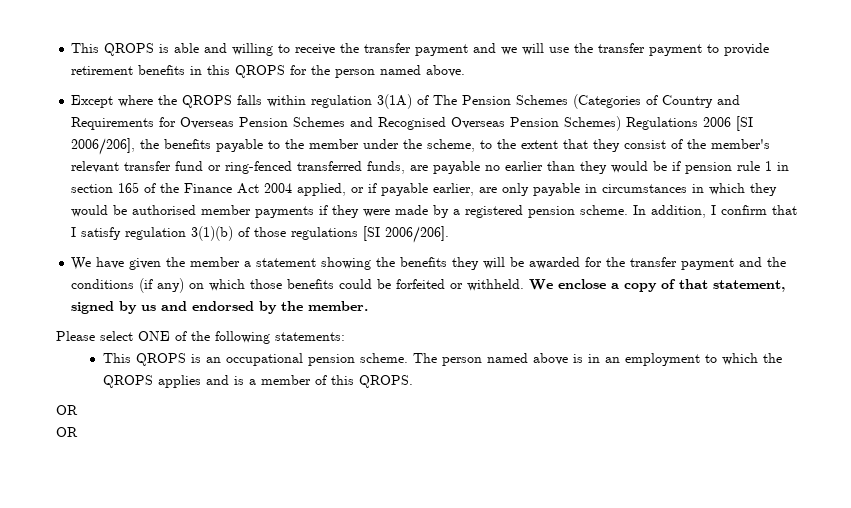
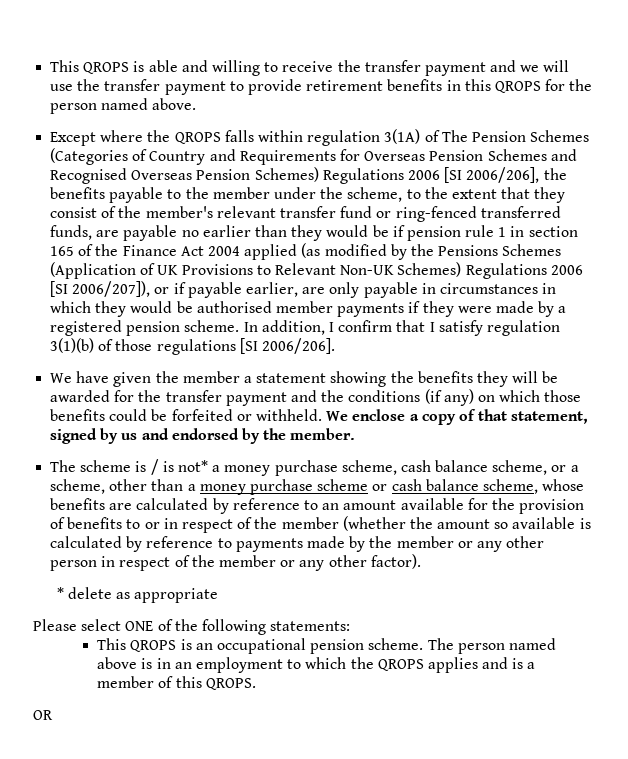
[297,183,347,196] applied, -> [244,243,562,260] [50,262,583,279] [50,281,151,297] applied (as modified by the Pensions Schemes (Application of UK Provisions to Relevant Non-UK Schemes) Regulations 2006 [SI 2006/207]),
(369, 306) none -> [50,459,579,476] [50,479,585,495] [50,498,585,514] [50,516,591,533] [50,536,545,552] [50,554,421,571] [56,587,219,603] // The scheme is / is not* a money purchase scheme, cash balance scheme, or a scheme, other than a money purchase scheme or cash balance scheme, whose benefits are calculated by reference to an amount available for the provision of benefits to or in respect of the member (whether the amount so available is calculated by reference to payments made by the member or any other person in respect of the member or any other factor). // * delete as appropriate
[56,427,78,437] // OR -> (53, 715) none

